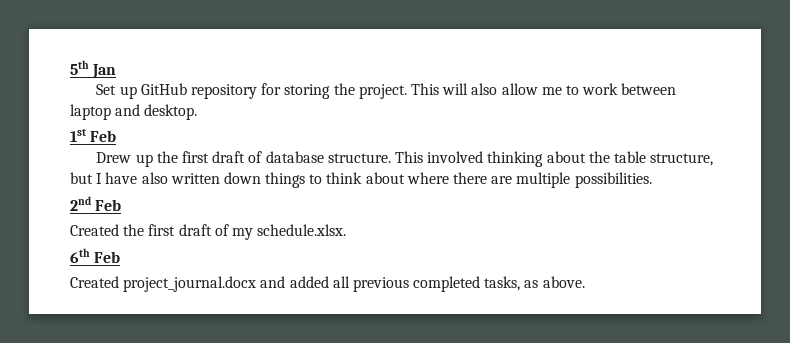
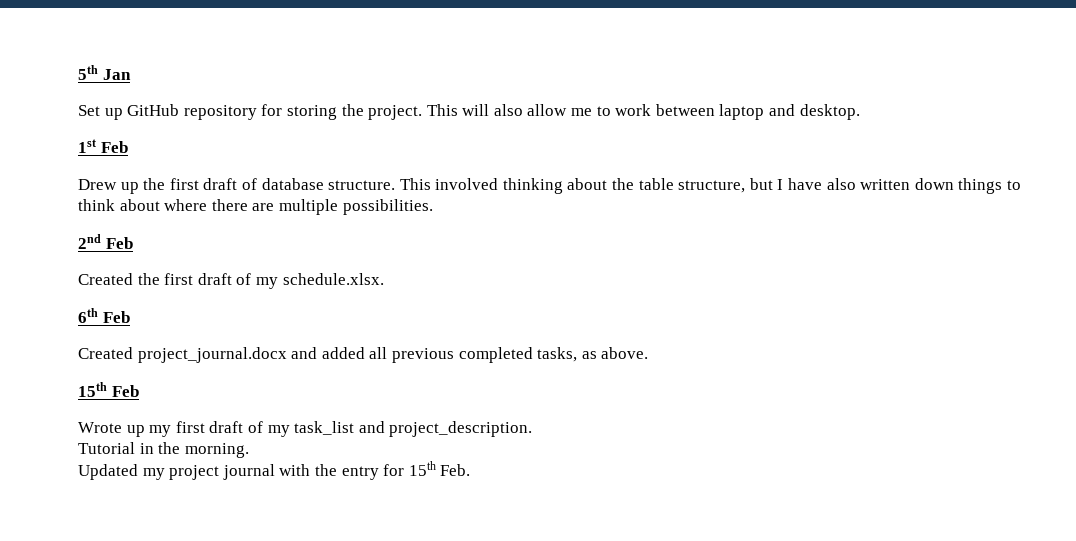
(585, 282) none -> [78,382,139,397] [78,421,533,437] [78,442,249,458] [78,461,471,480] // 15th Feb // Wrote up my first draft of my task_list and project_description. // Tutorial in the morning. // Updated my project journal with the entry for 15th Feb.

